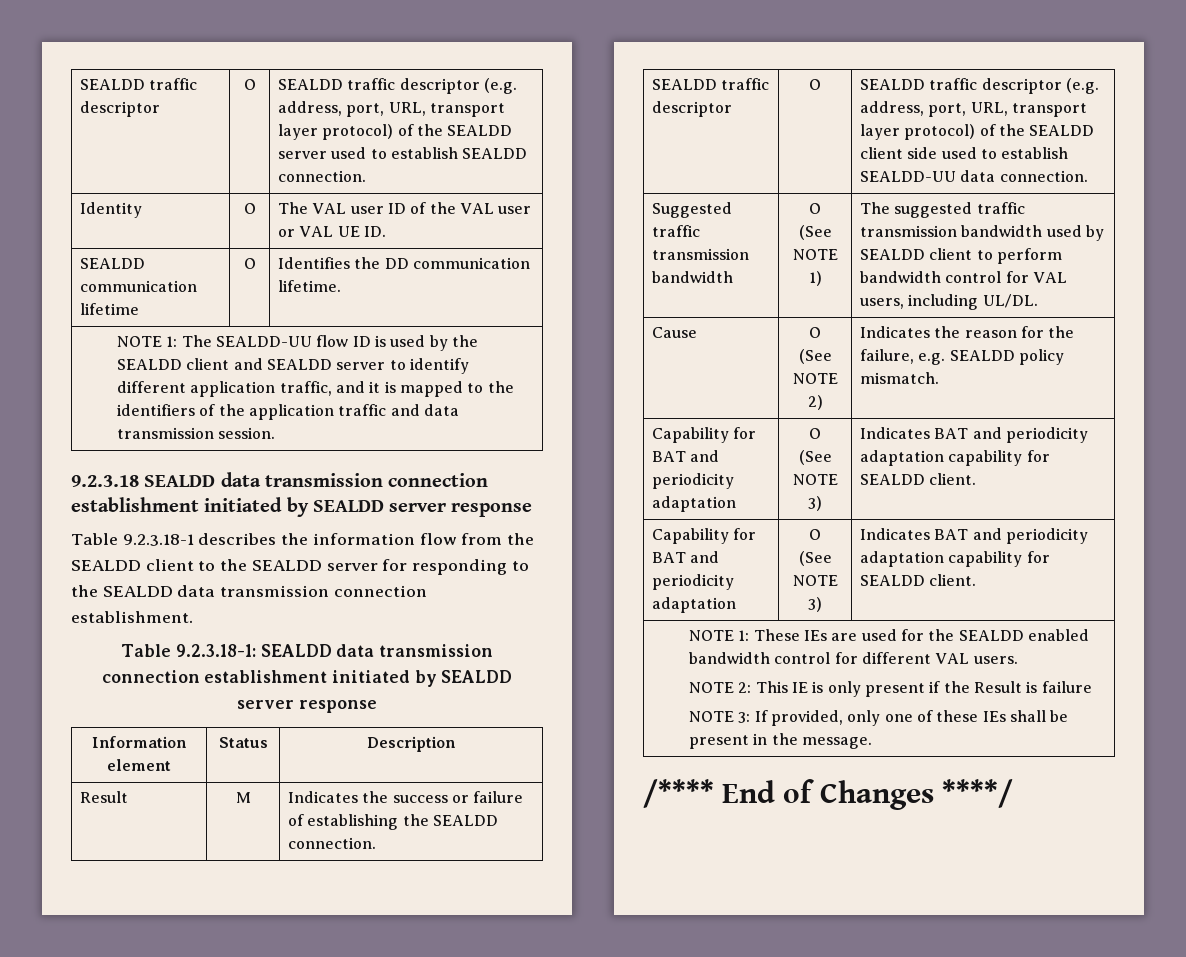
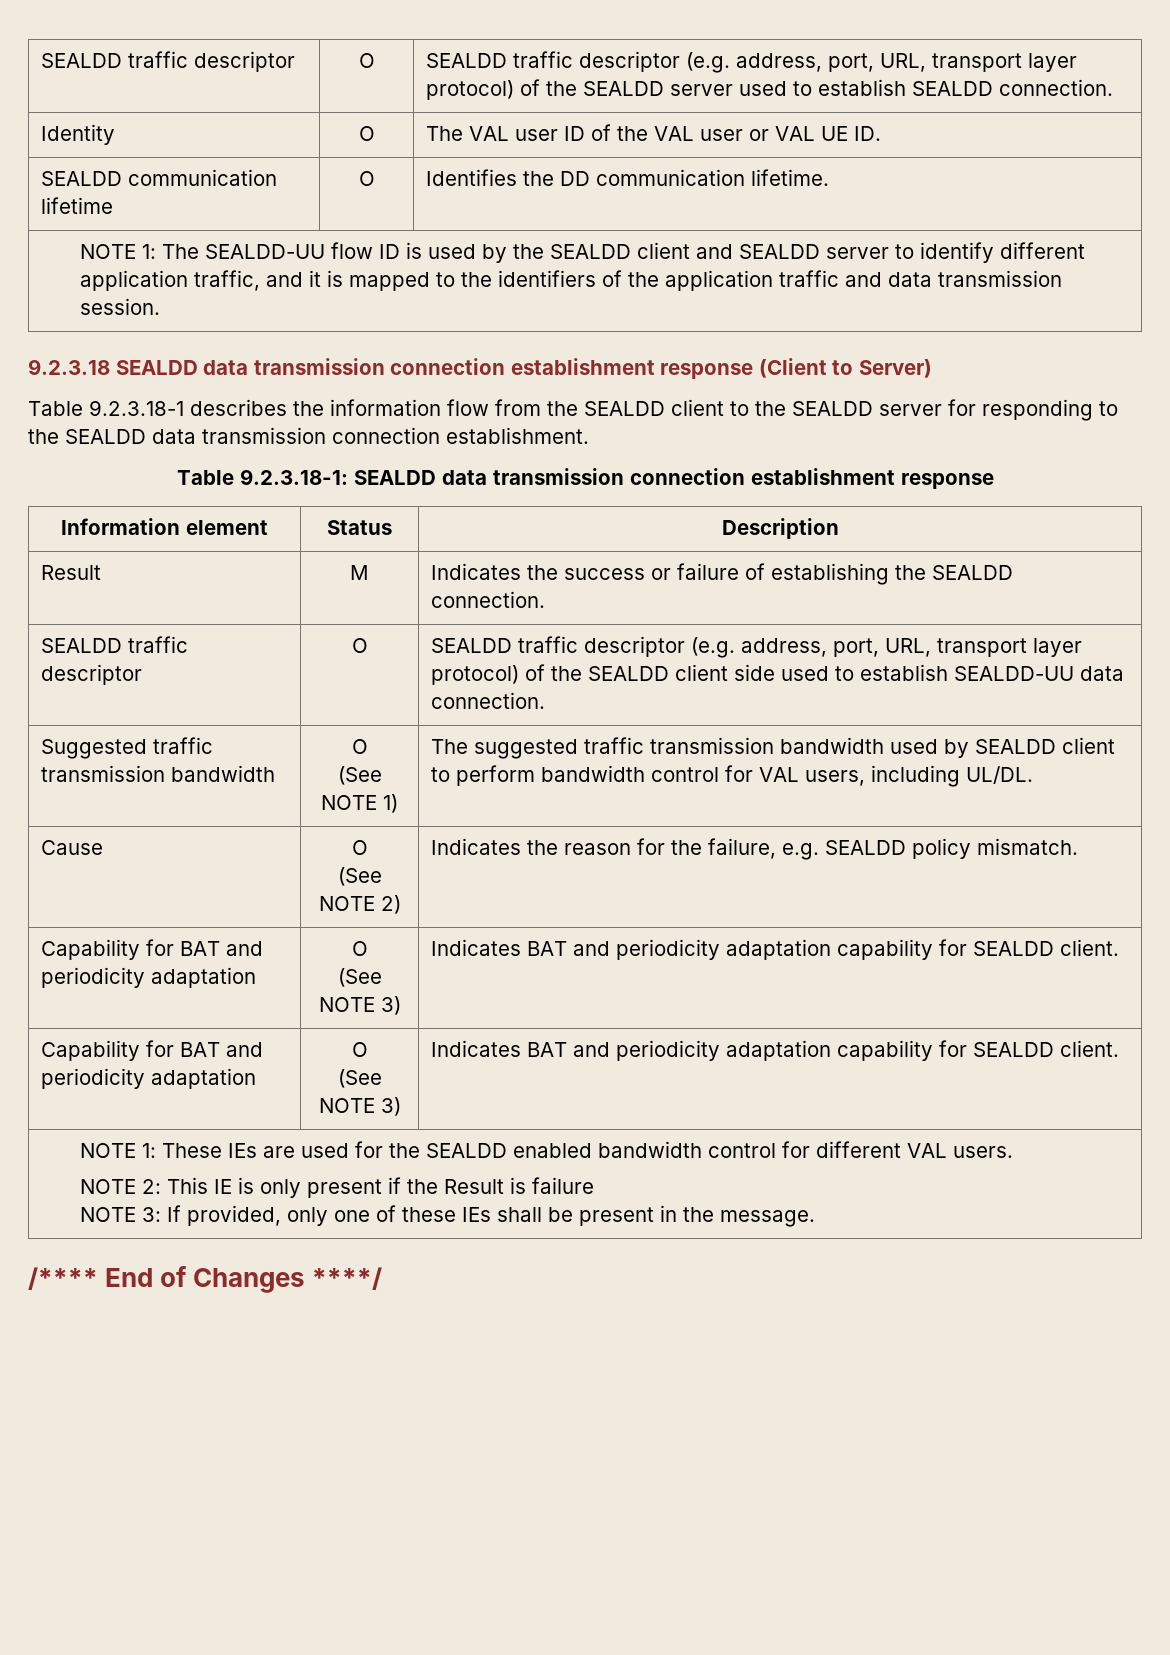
[204,497,533,517] initiated by SEALDD server response -> [660,358,932,379] response (Client to Server)
[332,670,513,687] [237,700,295,709] initiated by SEALDD server -> (895, 476) none

